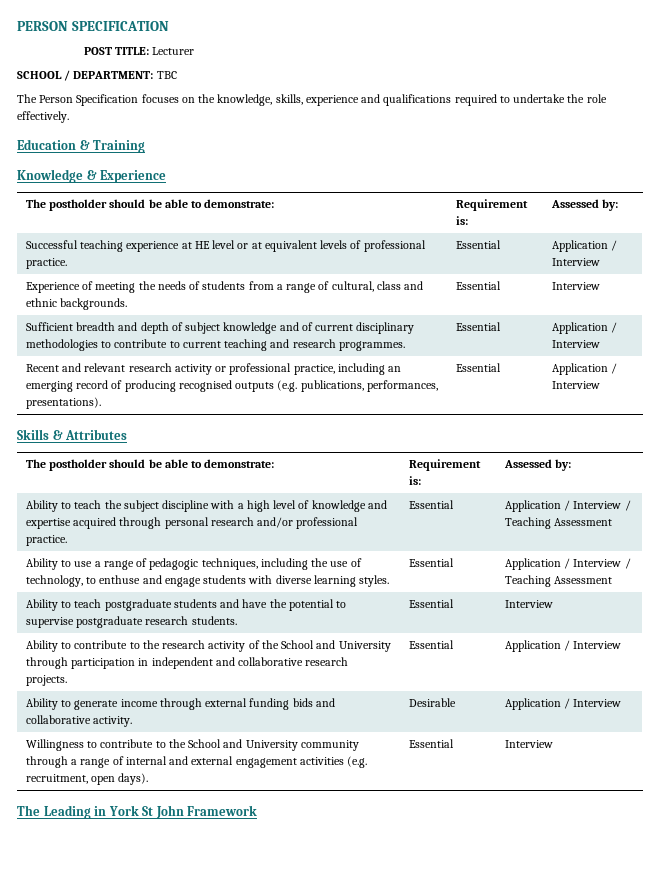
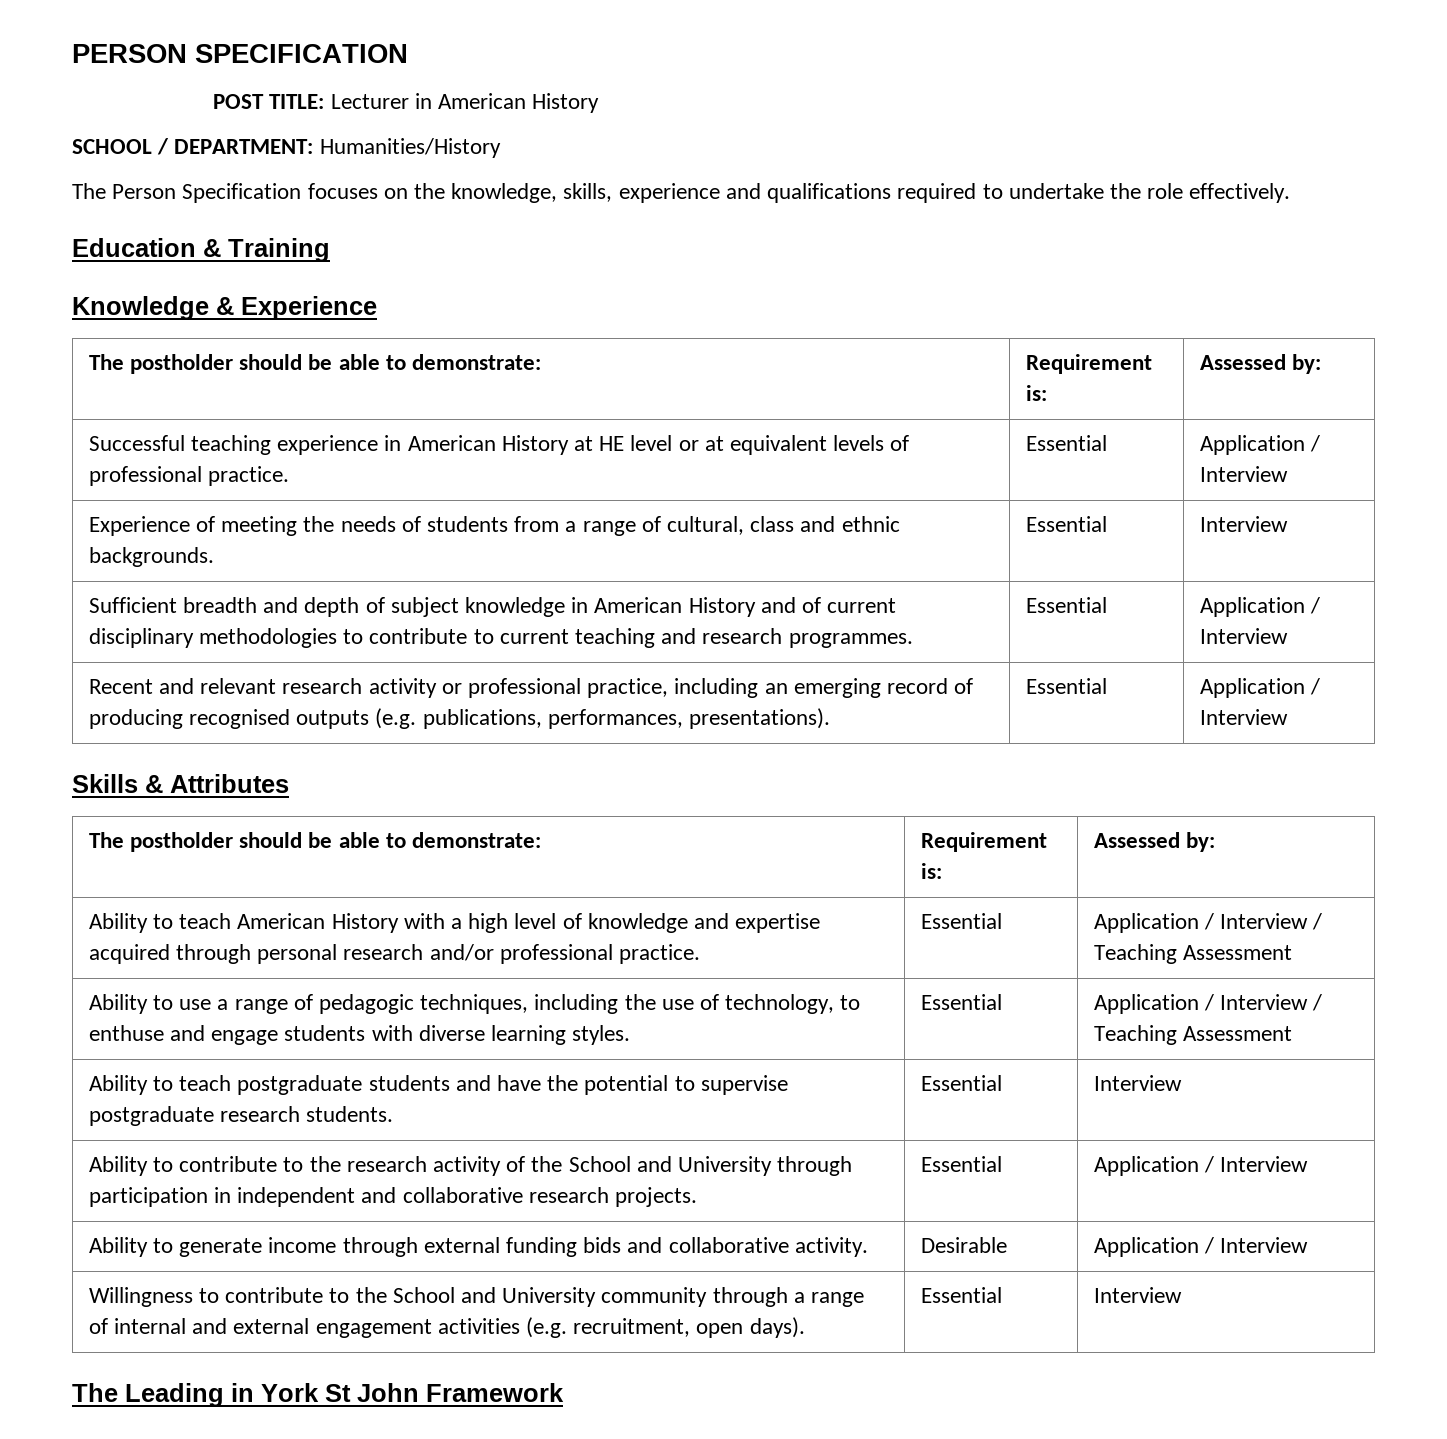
(195, 51) none -> [414,93,600,113] in American History
[156,71,177,79] TBC -> [319,138,501,158] Humanities/History
(180, 246) none -> [384,435,569,455] in American History
(278, 328) none -> [571,597,756,617] in American History
[104,500,210,512] the subject discipline -> [237,913,399,933] American History

